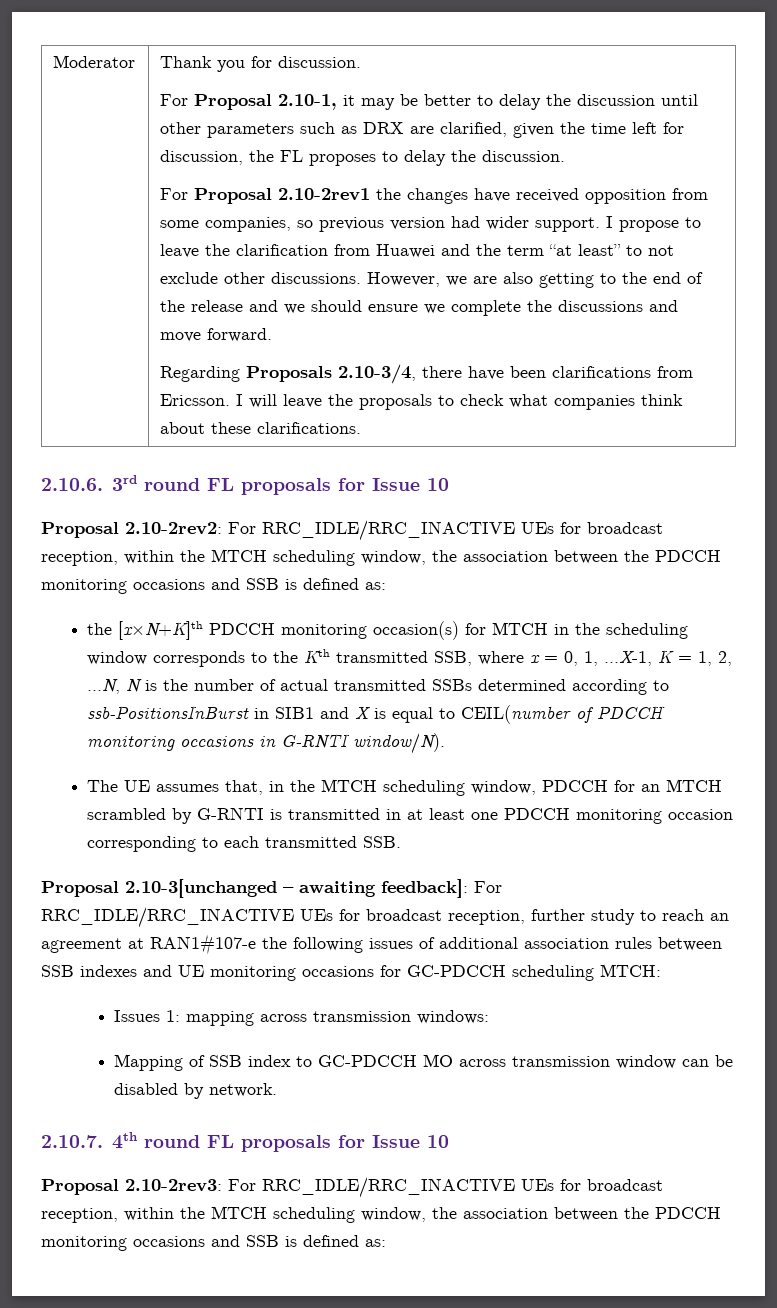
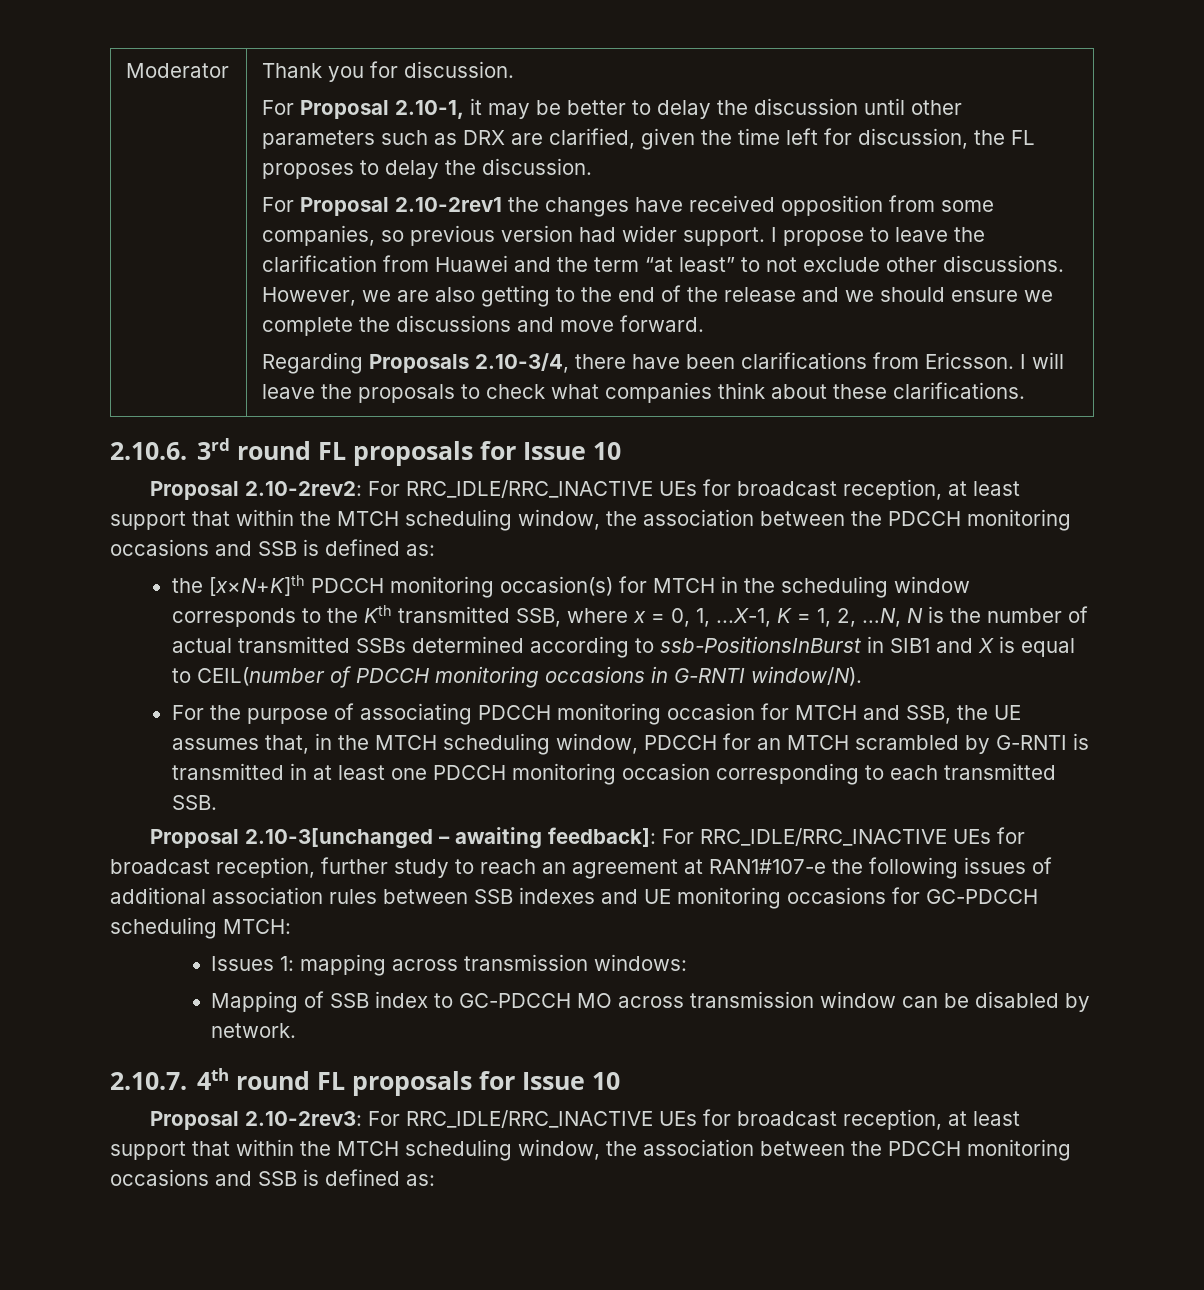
(118, 558) none -> [948,481,1021,496] [110,511,230,530] at least support that
[87,780,119,792] The -> [171,703,988,725] For the purpose of associating PDCCH monitoring occasion for MTCH and SSB, the
(118, 1215) none -> [948,1111,1021,1126] [110,1141,230,1160] at least support that

